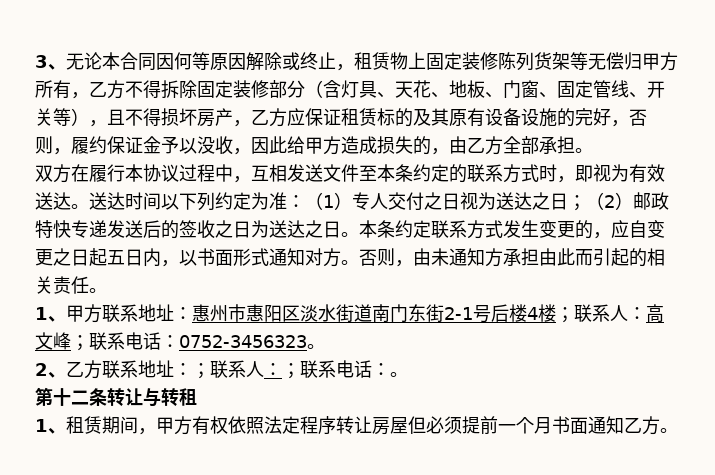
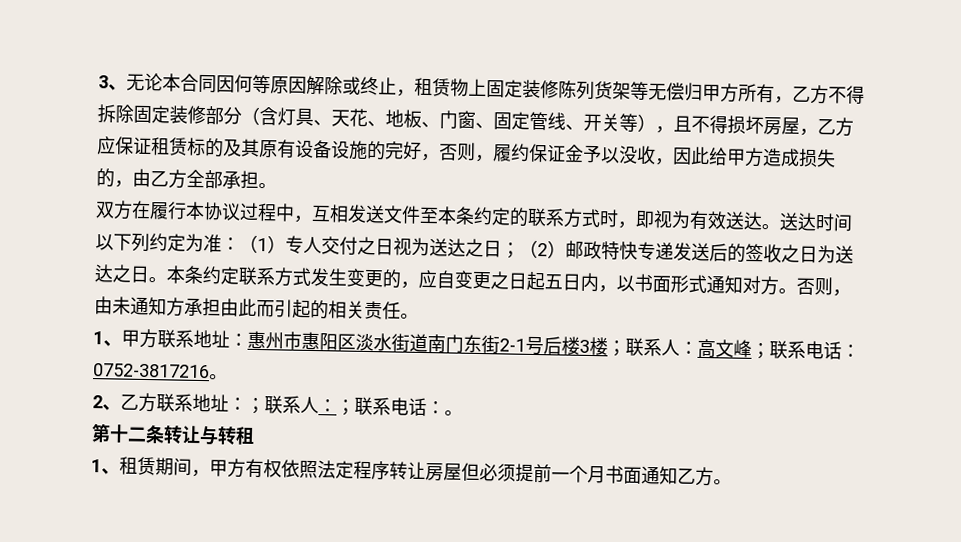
[215,108,233,126] 产 -> [781,117,800,135] 屋
[527,307,538,320] 4 -> [579,339,590,353] 3
[179,335,307,348] 0752-3456323 -> [93,363,210,379] 0752-3817216

